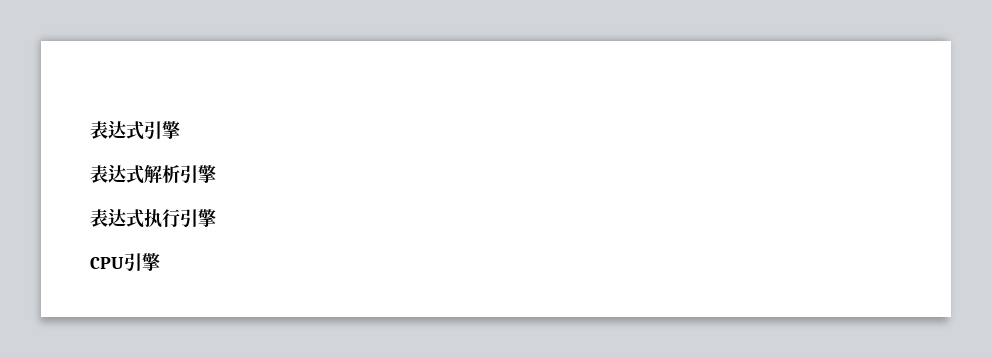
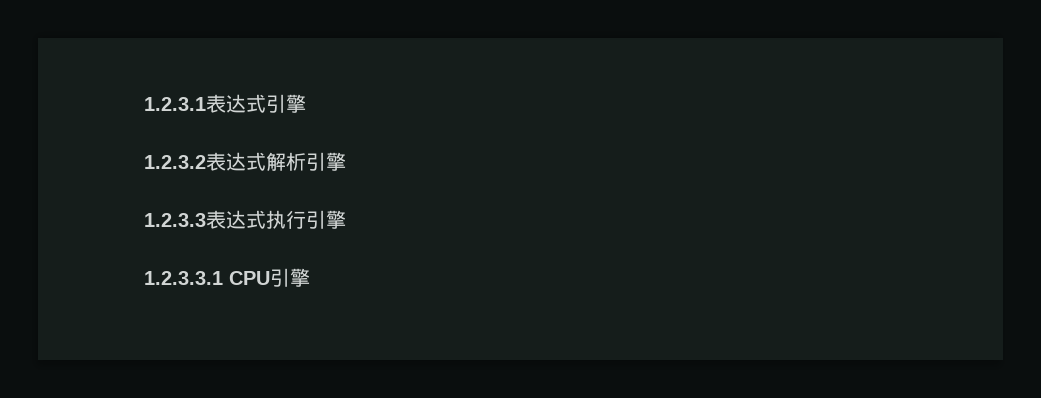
(90, 130) none -> [144,97,206,111] 1.2.3.1
(180, 130) none -> [144,155,206,169] 1.2.3.2
(216, 174) none -> [144,213,206,227] 1.2.3.3
(216, 218) none -> [144,271,223,285] 1.2.3.3.1

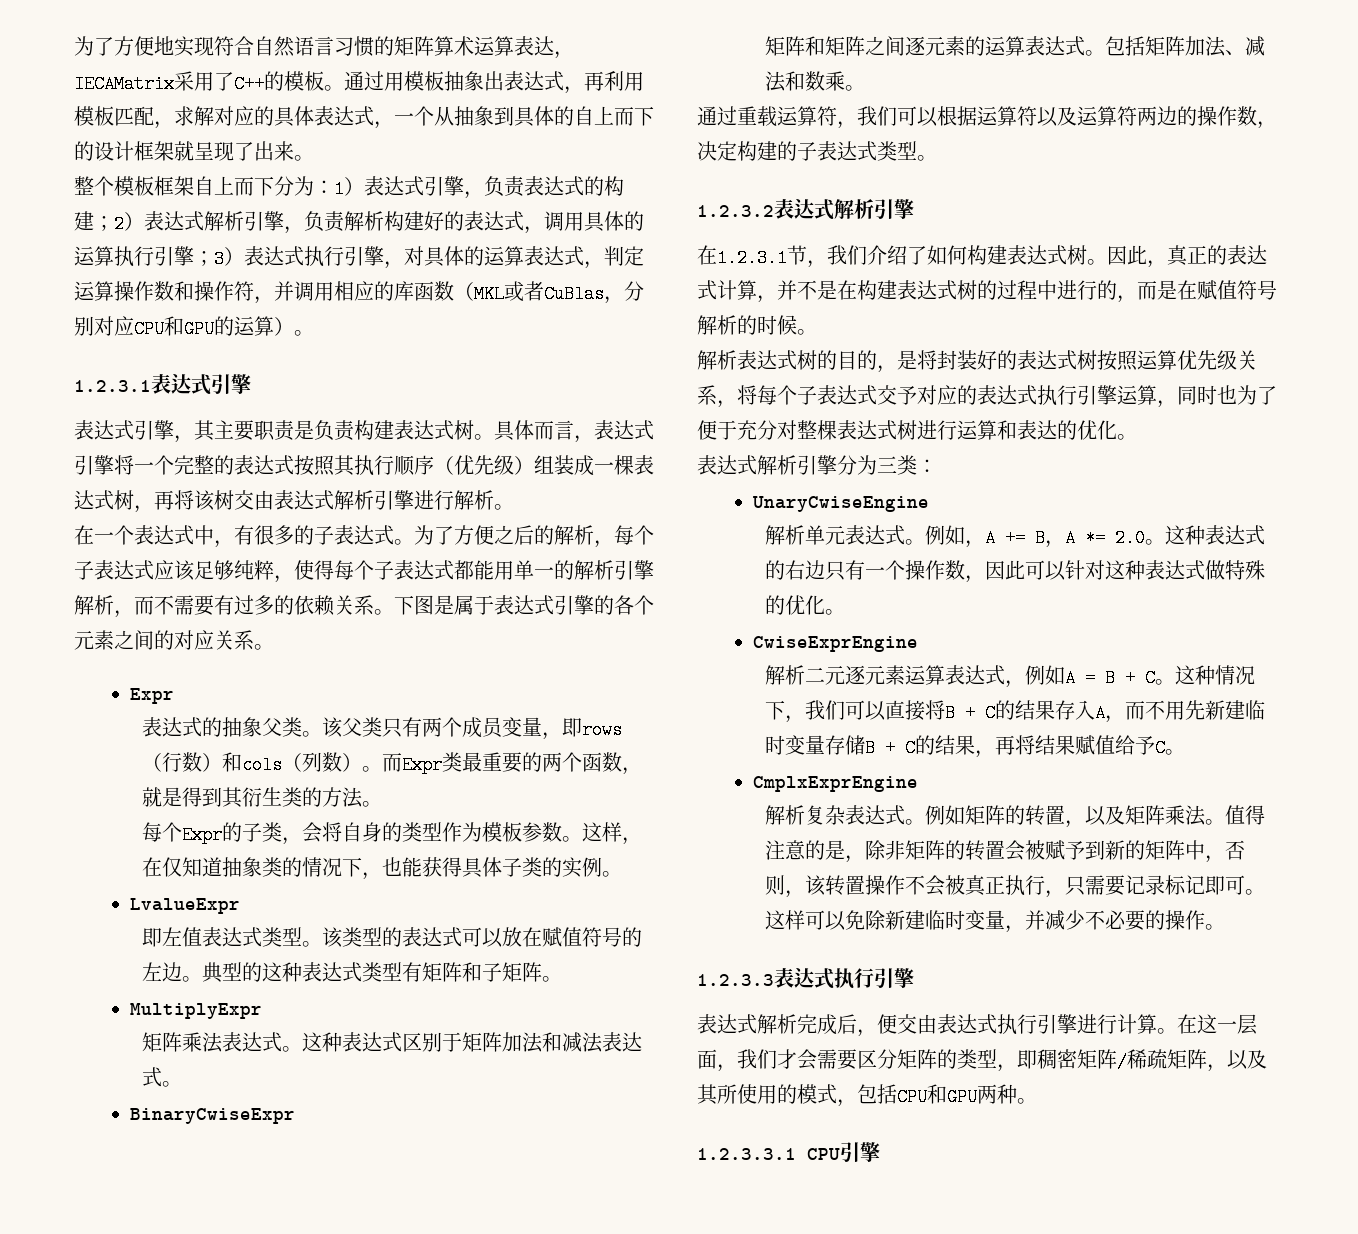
[144,94,306,113] 1.2.3.1表达式引擎 -> [74,36,574,59] [74,71,644,94] [74,106,654,129] [74,141,314,161] [74,176,624,199] [74,211,644,234] [74,246,644,269] [74,281,644,304] [74,316,314,338] [74,374,251,395] [74,420,654,443] [74,455,654,476] [74,490,514,513] [74,525,654,548] [74,560,654,583] [74,595,654,618] [74,630,274,650] [129,688,174,704] [141,717,622,740] [141,752,642,775] [141,787,382,808] [141,822,642,845] [141,857,622,880] [129,898,240,914] [141,927,642,948] [141,962,562,983] [129,1003,262,1019] [141,1032,642,1053] [141,1067,182,1087] [129,1108,295,1124] [764,36,1265,57] [764,71,865,92] [697,106,1277,129] [697,141,937,161] 为了方便地实现符合自然语言习惯的矩阵算术运算表达，IECAMatrix采用了C++的模板。通过用模板抽象出表达式，再利用模板匹配，求解对应的具体表达式，一个从抽象到具体的自上而下的设计框架就呈现了出来。 // 整个模板框架自上而下分为：1）表达式引擎，负责表达式的构建；2）表达式解析引擎，负责解析构建好的表达式，调用具体的运算执行引擎；3）表达式执行引擎，对具体的运算表达式，判定运算操作数和操作符，并调用相应的库函数（MKL或者CuBlas，分别对应CPU和GPU的运算）。 // 1.2.3.1表达式引擎 // 表达式引擎，其主要职责是负责构建表达式树。具体而言，表达式引擎将一个完整的表达式按照其执行顺序（优先级）组装成一棵表达式树，再将该树交由表达式解析引擎进行解析。 // 在一个表达式中，有很多的子表达式。为了方便之后的解析，每个子表达式应该足够纯粹，使得每个子表达式都能用单一的解析引擎解析，而不需要有过多的依赖关系。下图是属于表达式引擎的各个元素之间的对应关系。 // Expr // 表达式的抽象父类。该父类只有两个成员变量，即rows（行数）和cols（列数）。而Expr类最重要的两个函数，就是得到其衍生类的方法。 // 每个Expr的子类，会将自身的类型作为模板参数。这样，在仅知道抽象类的情况下，也能获得具体子类的实例。 // LvalueExpr // 即左值表达式类型。该类型的表达式可以放在赋值符号的左边。典型的这种表达式类型有矩阵和子矩阵。 // MultiplyExpr // 矩阵乘法表达式。这种表达式区别于矩阵加法和减法表达式。 // BinaryCwiseExpr // 矩阵和矩阵之间逐元素的运算表达式。包括矩阵加法、减法和数乘。 // 通过重载运算符，我们可以根据运算符以及运算符两边的操作数，决定构建的子表达式类型。
(346, 161) none -> [697,245,1267,268] [697,280,1277,303] [697,315,817,335] [697,350,1257,373] [697,385,1277,408] [697,420,1137,440] [697,455,937,475] [751,496,929,512] [764,525,1265,548] [764,560,1265,583] [764,595,845,615] [752,636,918,652] [764,665,1255,688] [764,700,1265,723] [764,735,1185,758] [752,776,918,792] [764,805,1265,828] [764,840,1245,863] [764,875,1265,898] [764,910,1225,933] // 在1.2.3.1节，我们介绍了如何构建表达式树。因此，真正的表达式计算，并不是在构建表达式树的过程中进行的，而是在赋值符号解析的时候。 // 解析表达式树的目的，是将封装好的表达式树按照运算优先级关系，将每个子表达式交予对应的表达式执行引擎运算，同时也为了便于充分对整棵表达式树进行运算和表达的优化。 // 表达式解析引擎分为三类： // UnaryCwiseEngine // 解析单元表达式。例如，A += B，A *= 2.0。这种表达式的右边只有一个操作数，因此可以针对这种表达式做特殊的优化。 // CwiseExprEngine // 解析二元逐元素运算表达式，例如A = B + C。这种情况下，我们可以直接将B + C的结果存入A，而不用先新建临时变量存储B + C的结果，再将结果赋值给予C。 // CmplxExprEngine // 解析复杂表达式。例如矩阵的转置，以及矩阵乘法。值得注意的是，除非矩阵的转置会被赋予到新的矩阵中，否则，该转置操作不会被真正执行，只需要记录标记即可。这样可以免除新建临时变量，并减少不必要的操作。
(346, 219) none -> [697,1014,1257,1037] [697,1049,1267,1072] [697,1084,1037,1107] // 表达式解析完成后，便交由表达式执行引擎进行计算。在这一层面，我们才会需要区分矩阵的类型，即稠密矩阵/稀疏矩阵，以及其所使用的模式，包括CPU和GPU两种。

